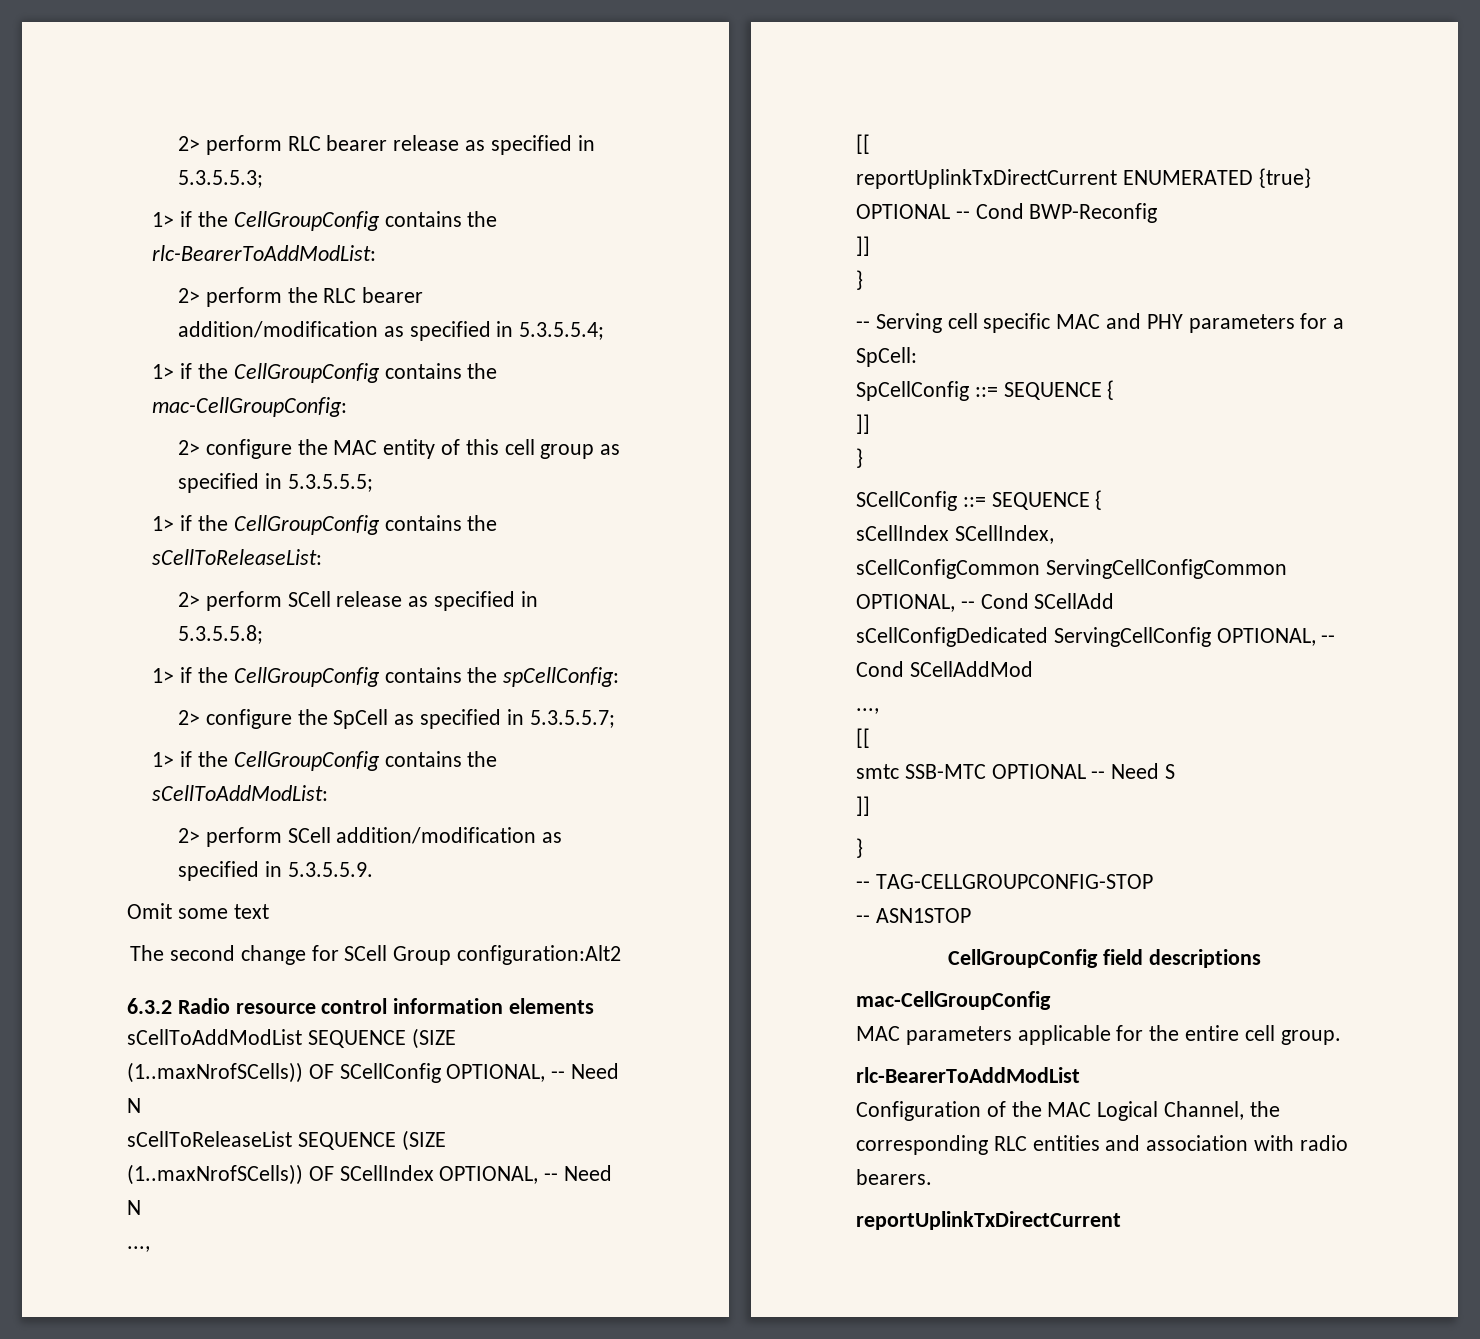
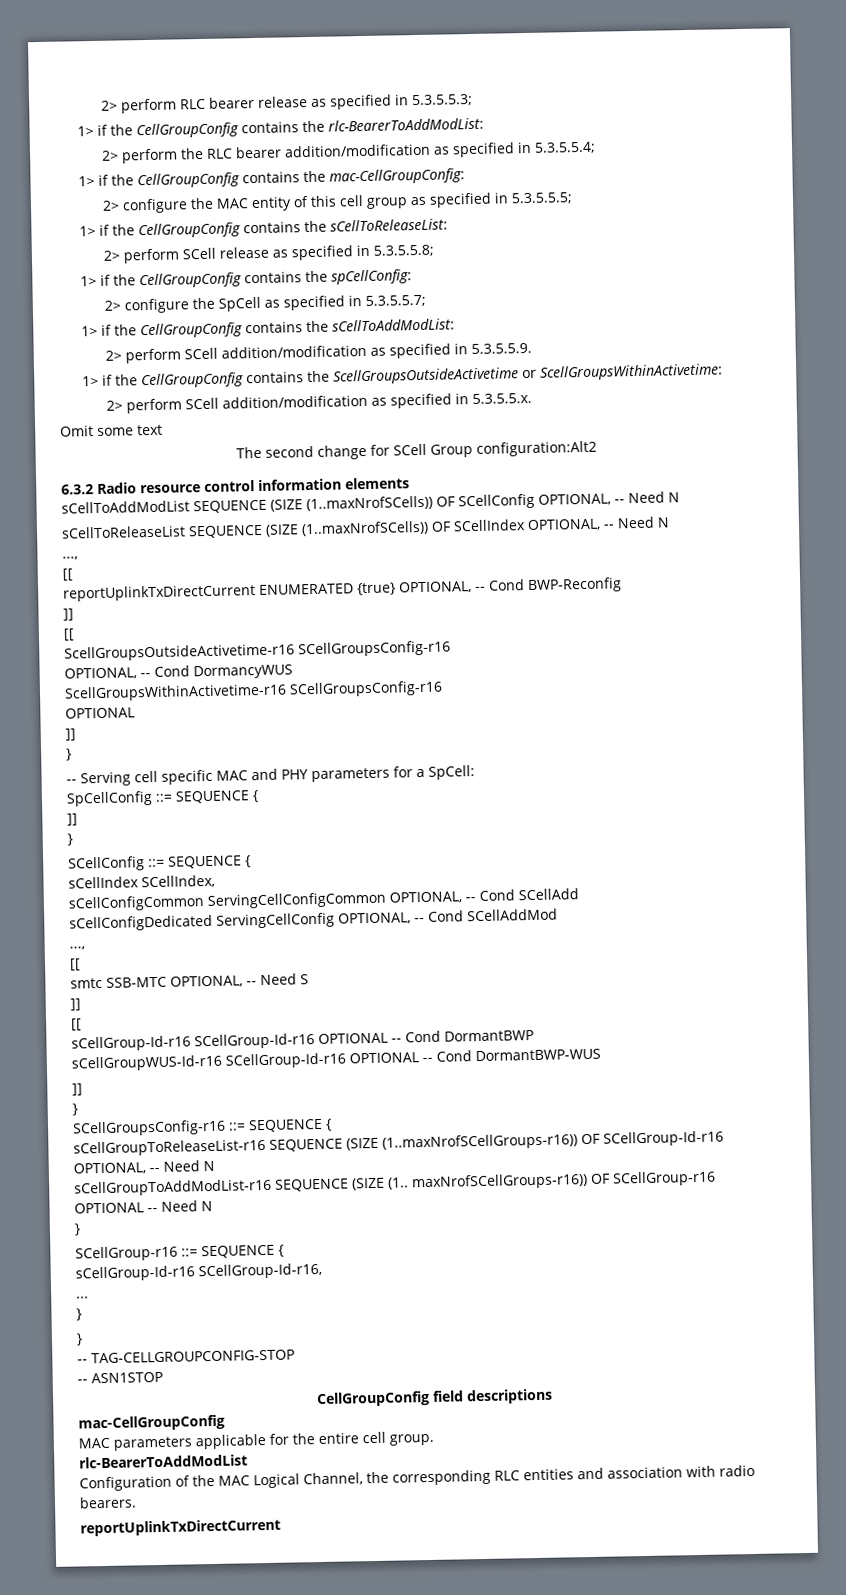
(373, 869) none -> [82,363,724,389] [105,392,532,414] // 1> if the CellGroupConfig contains the ScellGroupsOutsideActivetime or ScellGroupsWithinActivetime: // 2> perform SCell addition/modification as specified in 5.3.5.5.x.
[856,204,950,219] OPTIONAL -> [398,581,472,594] OPTIONAL,
(870, 246) none -> [63,628,75,641] [64,640,451,662] [64,664,293,680] [64,680,443,702] [65,707,135,719] [65,728,76,741] // [[ // ScellGroupsOutsideActivetime-r16 SCellGroupsConfig-r16 // OPTIONAL, -- Cond DormancyWUS // ScellGroupsWithinActivetime-r16 SCellGroupsConfig-r16 // OPTIONAL // ]]
[991,764,1086,779] OPTIONAL -> [170,975,243,988] OPTIONAL,
(870, 806) none -> [71,1018,82,1031] [71,1029,534,1052] [71,1048,601,1072] [72,1083,83,1096] [72,1103,78,1116] [72,1118,332,1137] [73,1130,724,1157] [73,1160,215,1175] [74,1170,716,1197] [74,1200,213,1214] [74,1223,81,1236] [75,1244,284,1262] [75,1262,322,1282] [76,1296,89,1299] [76,1308,82,1321] // [[ // sCellGroup-Id-r16 SCellGroup-Id-r16 OPTIONAL -- Cond DormantBWP // sCellGroupWUS-Id-r16 SCellGroup-Id-r16 OPTIONAL -- Cond DormantBWP-WUS // ]] // } // SCellGroupsConfig-r16 ::= SEQUENCE { // sCellGroupToReleaseList-r16 SEQUENCE (SIZE (1..maxNrofSCellGroups-r16)) OF SCellGroup-Id-r16 OPTIONAL, -- Need N // sCellGroupToAddModList-r16 SEQUENCE (SIZE (1.. maxNrofSCellGroups-r16)) OF SCellGroup-r16 OPTIONAL -- Need N // } // SCellGroup-r16 ::= SEQUENCE { // sCellGroup-Id-r16 SCellGroup-Id-r16, // ... // }

